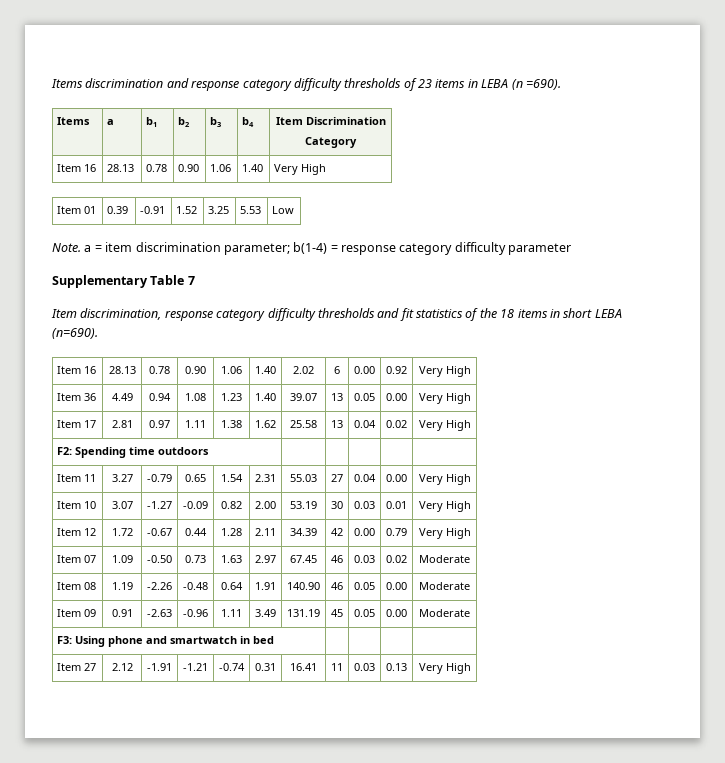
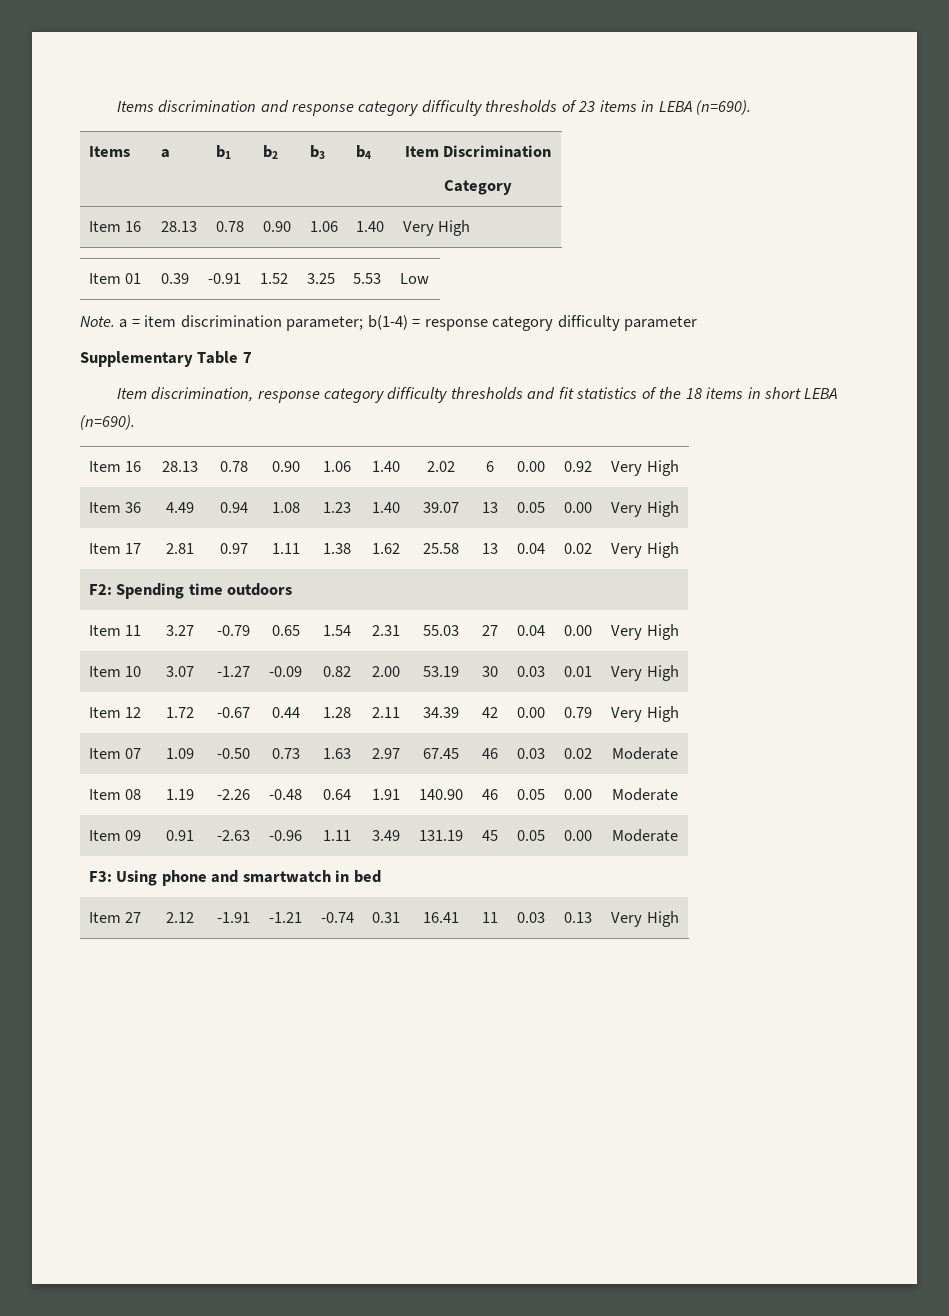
[511,79,561,90] (n =690). -> [696,100,752,115] (n=690).

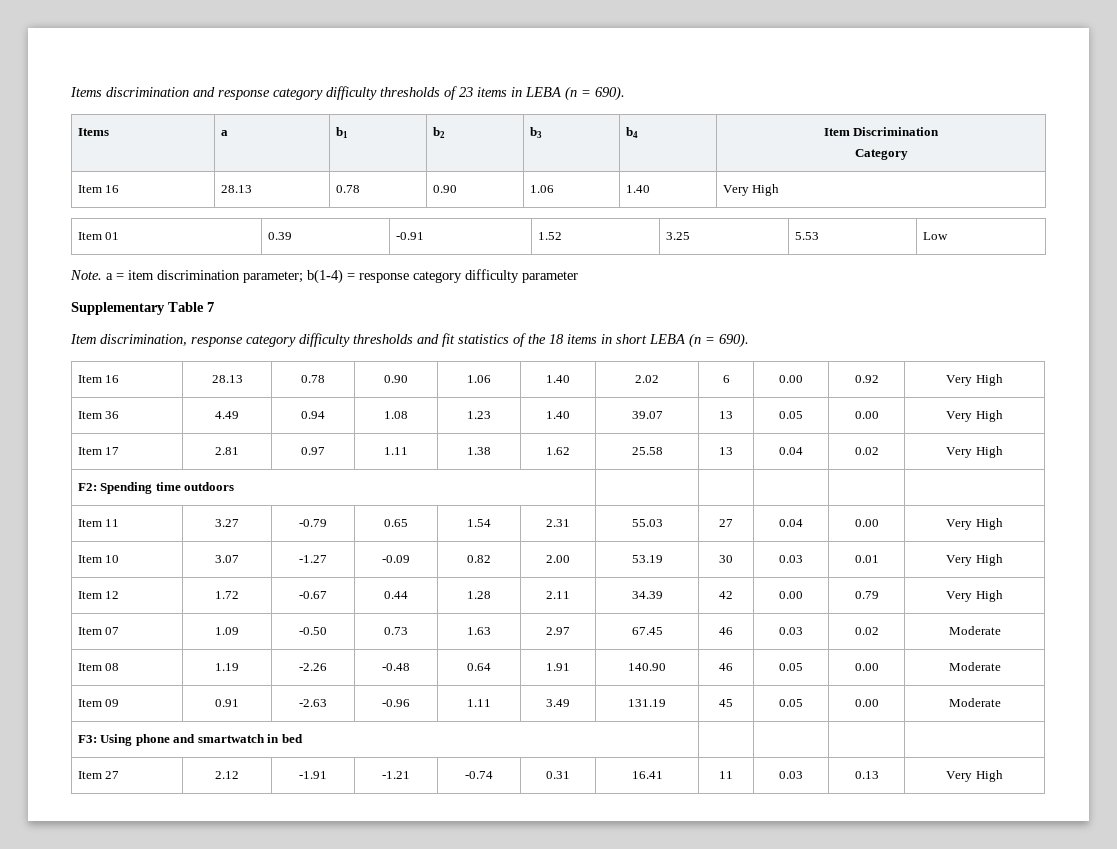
[696,100,752,115] (n=690). -> [565,86,625,101] (n = 690).
[80,415,135,430] (n=690). -> [689,333,749,348] (n = 690).

